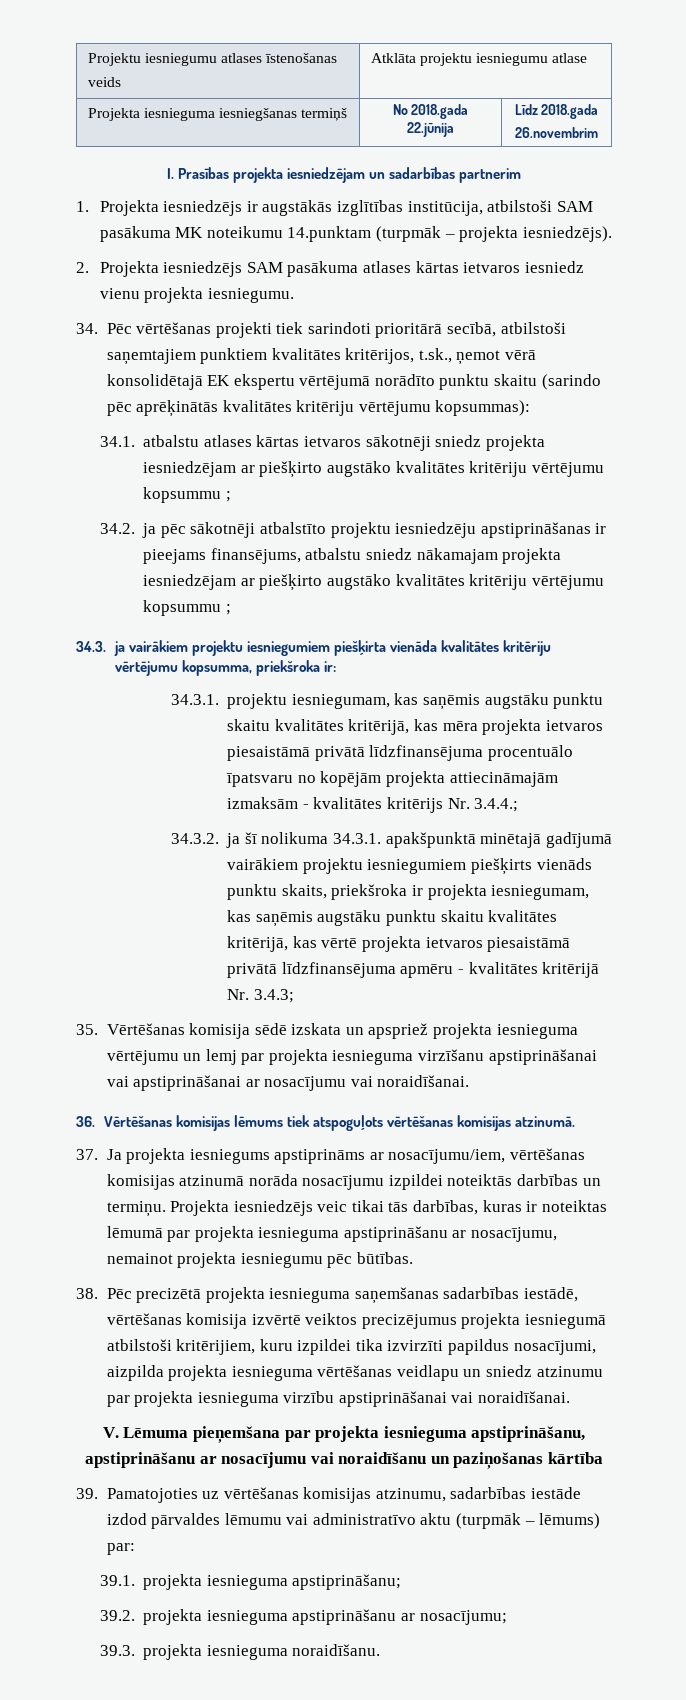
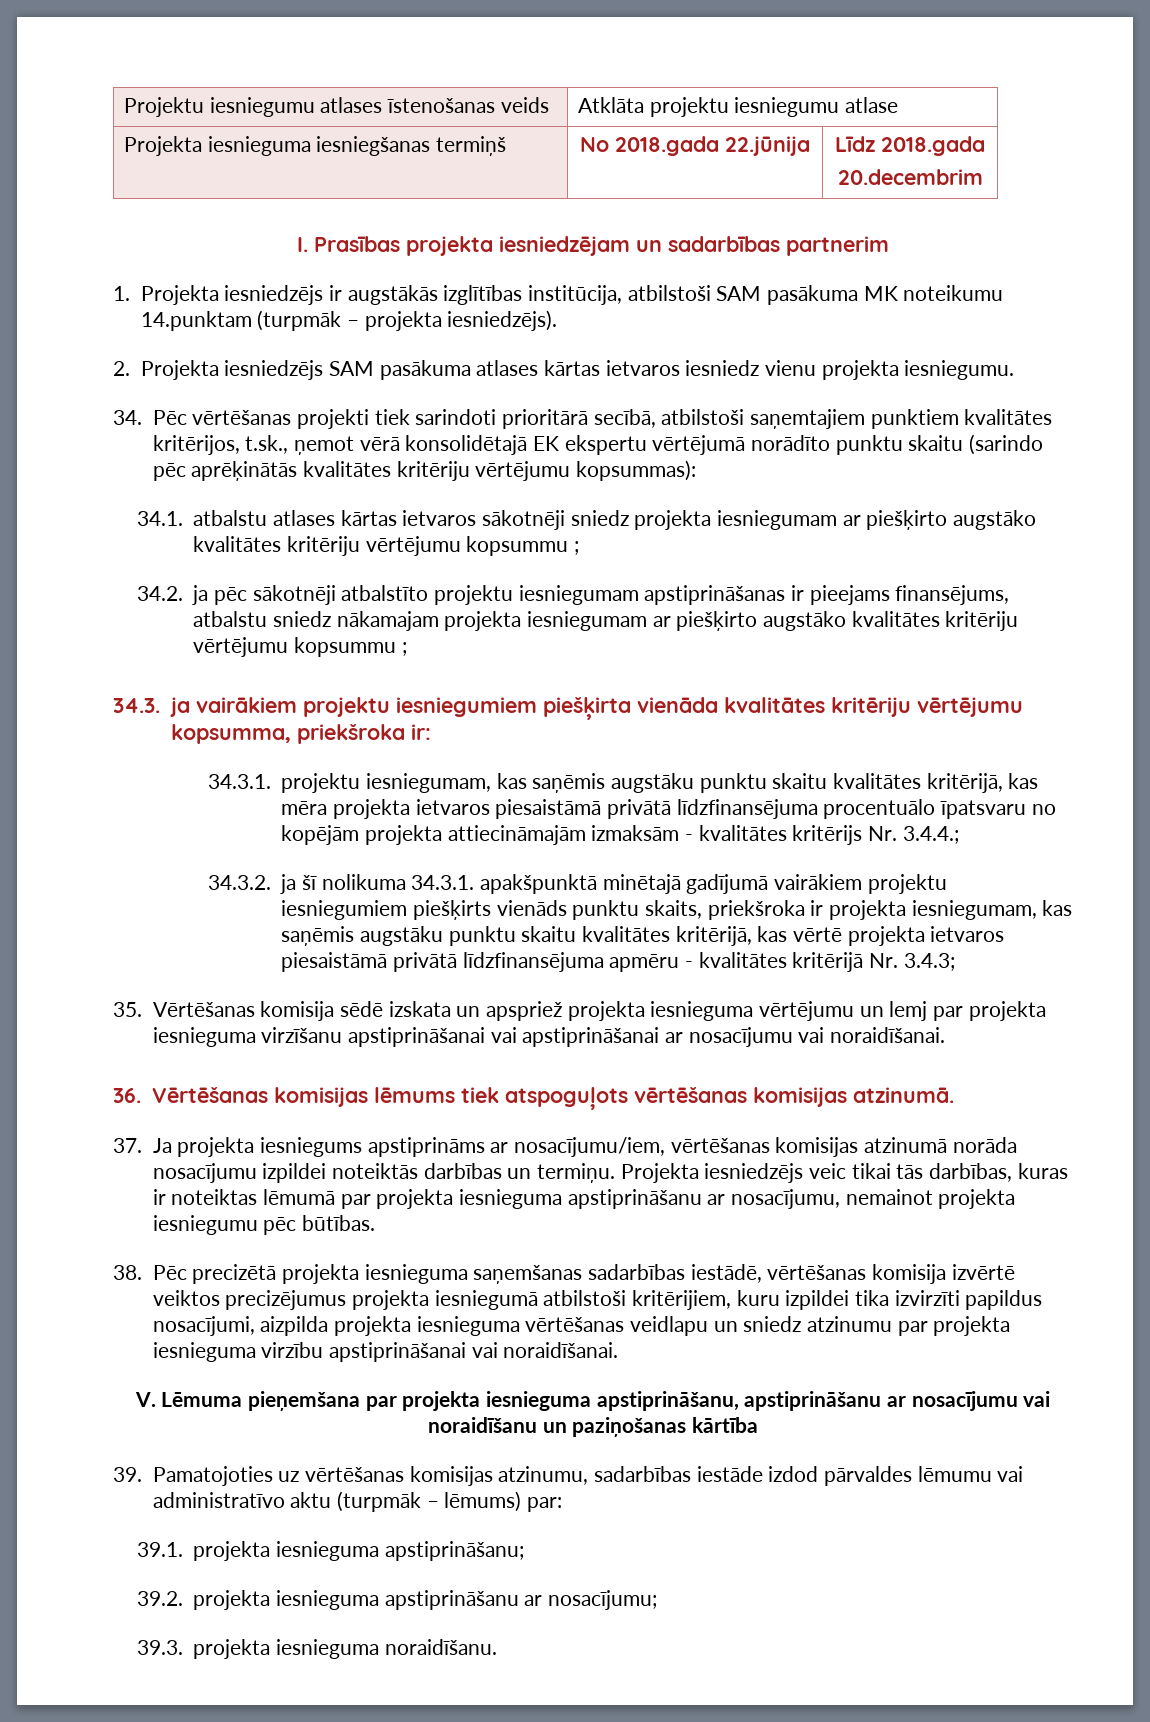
[515,127,598,138] 26.novembrim -> [837,169,983,185] 20.decembrim
[143,461,237,477] iesniedzējam -> [716,510,837,530] iesniegumam
[395,522,477,538] iesniedzēju -> [518,585,639,605] iesniegumam
[143,574,237,590] iesniedzējam -> [526,611,647,631] iesniegumam

